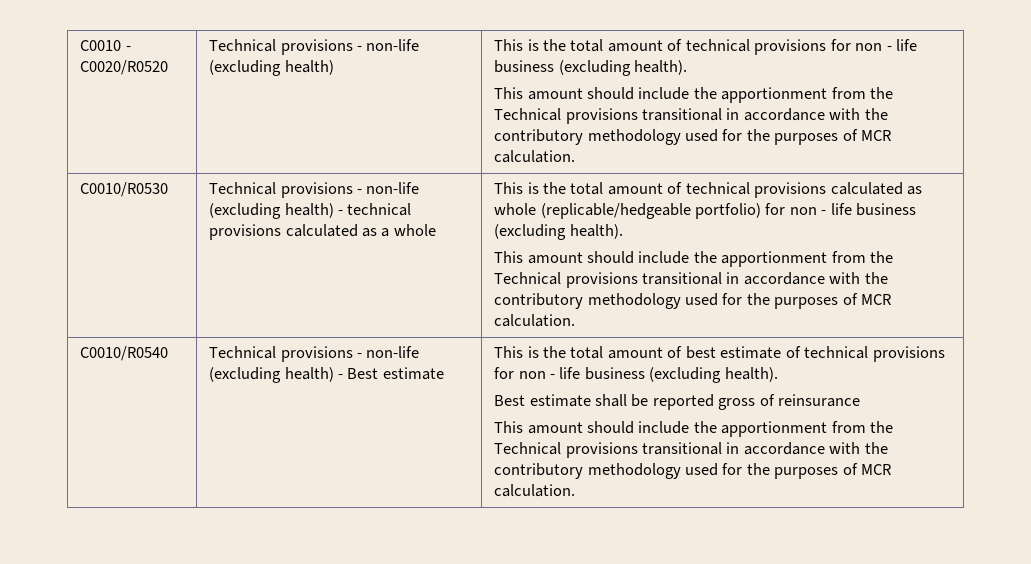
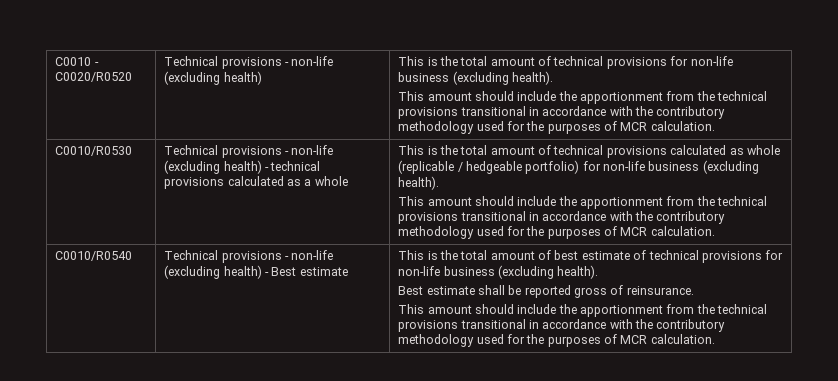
[855,39,918,51] non - life -> [690,56,733,66] non-life
[494,108,562,121] Technical -> [717,91,768,101] technical
[540,203,852,219] (replicable/hedgeable portfolio) for non - life -> [398,160,646,174] (replicable / hedgeable portfolio) for non-life
[494,272,562,285] Technical -> [717,196,768,206] technical
[518,367,581,379] non - life -> [398,266,441,276] non-life
[778,394,861,407] [494,421,894,437] [494,442,562,455] reinsurance // This amount should include the apportionment from the Technical -> [626,286,694,295] [398,304,768,317] reinsurance. // This amount should include the apportionment from the technical

